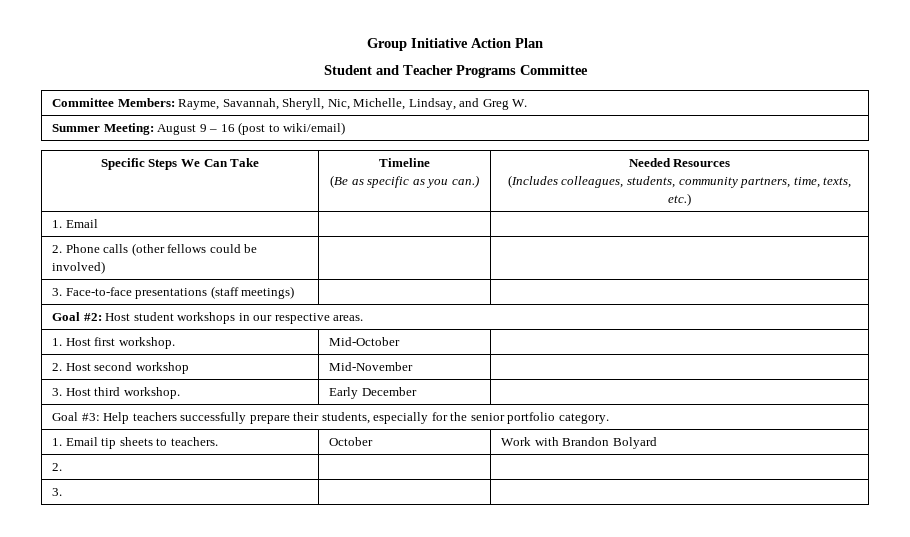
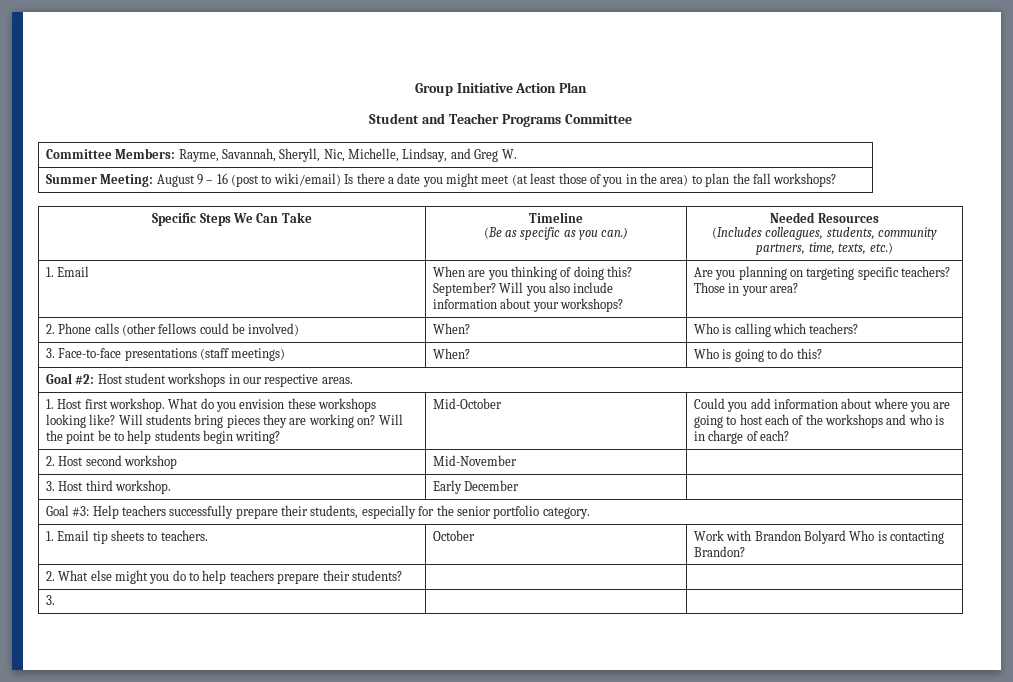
(346, 128) none -> [344,173,837,187] Is there a date you might meet (at least those of you in the area) to plan the fall workshops?
(98, 223) | -> [432,266,632,280] [432,282,614,296] [432,298,623,312] [693,266,950,280] [693,282,798,296] When are you thinking of doing this? September? Will you also include information about your workshops? | Are you planning on targeting specific teachers? Those in your area?
(106, 267) | -> [432,323,470,334] [693,323,859,337] When? | Who is calling which teachers?
(295, 292) | -> [432,348,470,359] [693,348,822,362] When? | Who is going to do this?
[329,337,401,346] | Mid-October | -> [168,398,377,412] [45,414,403,428] [45,430,281,444] [432,398,502,409] [693,398,951,412] [693,414,945,428] [693,430,789,444] What do you envision these workshops looking like? Will students bring pieces they are working on? Will the point be to help students begin writing? | Mid-October | Could you add information about where you are going to host each of the workshops and who is in charge of each?
[52,463,63,471] // 2. -> [849,530,944,544] [693,546,745,557] [45,570,402,584] Who is contacting Brandon? // 2. What else might you do to help teachers prepare their students?

